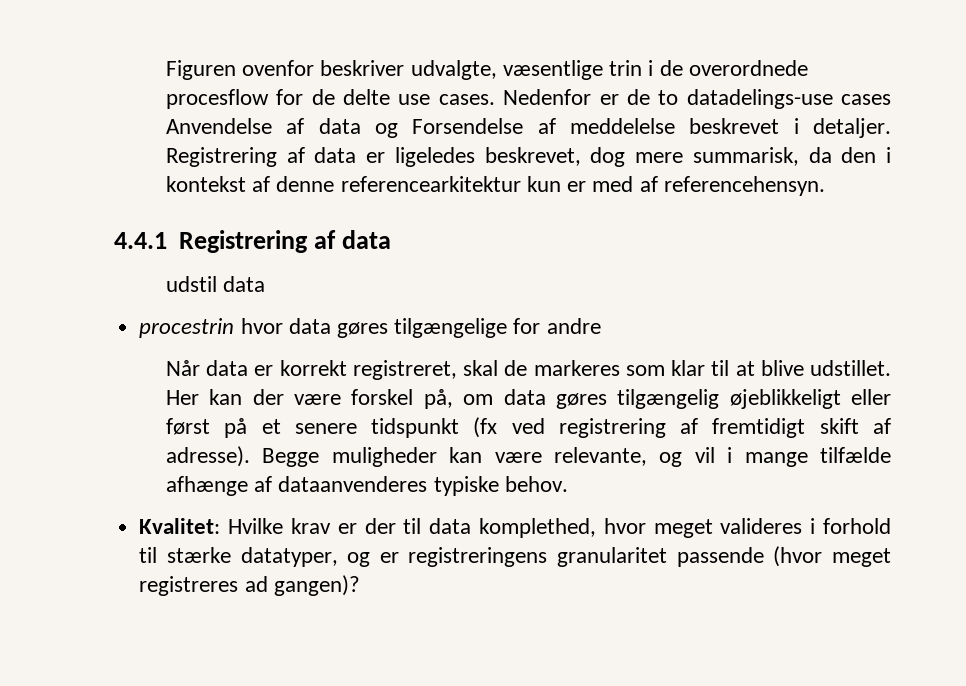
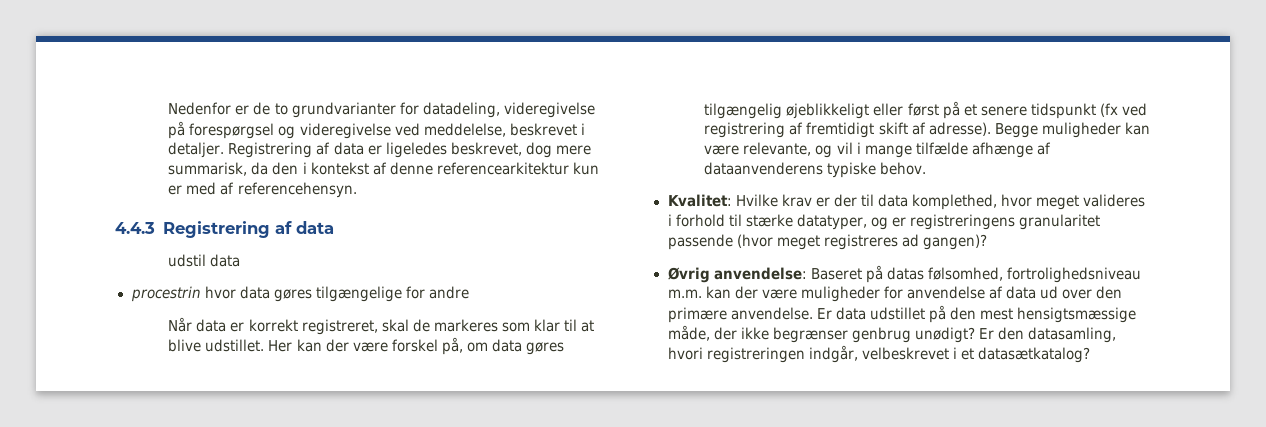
[166,60,808,80] [166,89,891,109] [166,118,676,138] Figuren ovenfor beskriver udvalgte, væsentlige trin i de overordnede procesflow for de delte use cases. Nedenfor er de to datadelings-use cases Anvendelse af data og Forsendelse af meddelelse -> [168,102,595,118] [168,121,506,139] Nedenfor er de to grundvarianter for datadeling, videregivelse på forespørgsel og videregivelse ved meddelelse,
[114,232,167,249] 4.4.1 -> [115,222,155,234] 4.4.3
[278,476,428,492] dataanvenderes -> [704,162,824,175] dataanvenderens
(360, 585) none -> [667,265,1141,283] [667,286,1123,302] [667,305,1136,323] [667,325,1116,343] [667,345,1090,363] // Øvrig anvendelse: Baseret på datas følsomhed, fortrolighedsniveau m.m. kan der være muligheder for anvendelse af data ud over den primære anvendelse. Er data udstillet på den mest hensigtsmæssige måde, der ikke begrænser genbrug unødigt? Er den datasamling, hvori registreringen indgår, velbeskrevet i et datasætkatalog?

